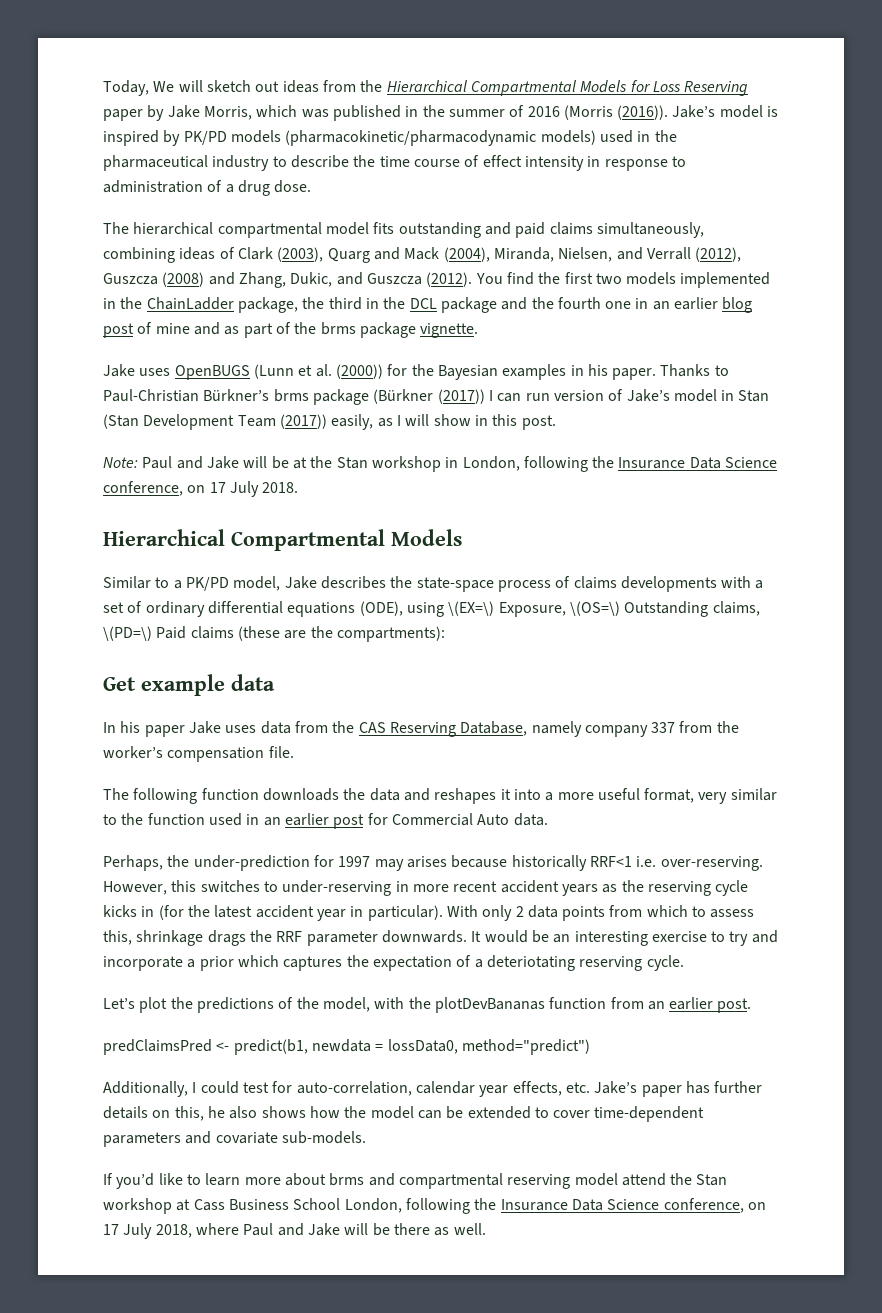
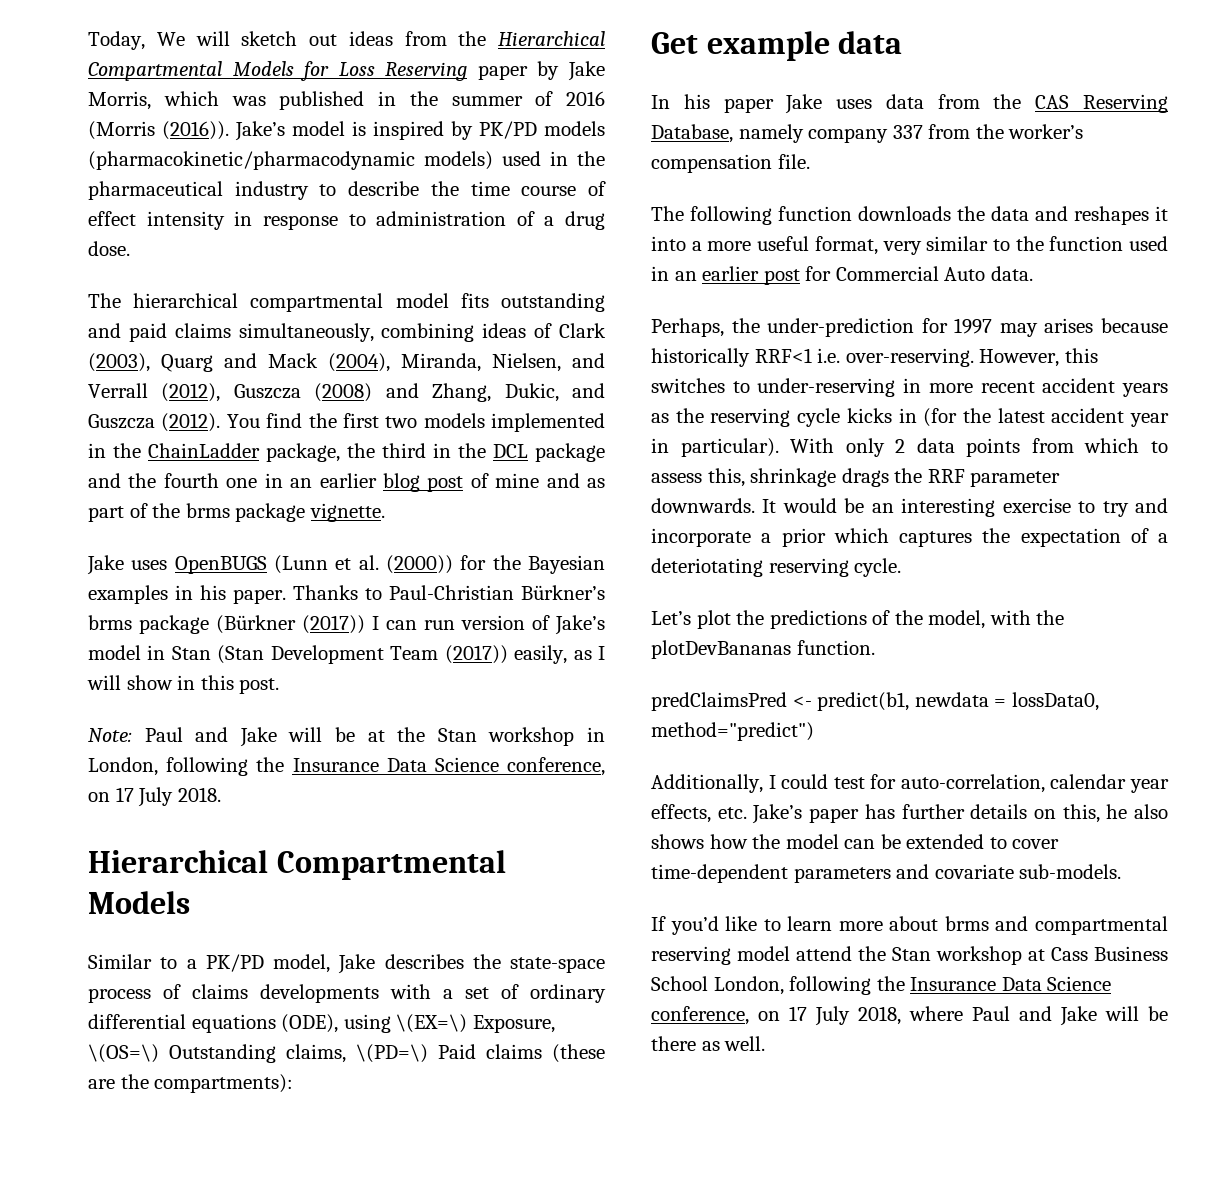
[549,997,752,1013] function from an earlier post. -> [796,640,875,655] function.

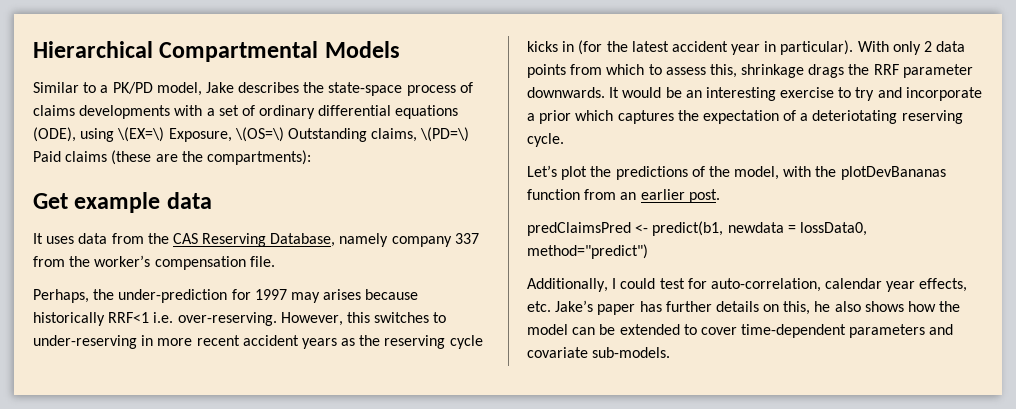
[88,31,605,50] [88,61,605,81] [88,91,605,110] [88,121,605,141] [88,151,605,170] [88,181,606,200] [88,211,605,230] [88,241,130,256] [88,293,605,312] [88,323,606,342] [88,353,605,372] [88,383,605,402] [88,413,605,432] [88,443,605,462] [88,473,606,492] [88,503,385,522] [87,555,605,575] [88,585,605,604] [88,615,605,635] [88,645,606,664] [87,675,280,694] [88,727,606,747] [88,757,605,776] [88,787,221,807] Today, We will sketch out ideas from the Hierarchical Compartmental Models for Loss Reserving paper by Jake Morris, which was published in the summer of 2016 (Morris (2016)). Jake’s model is inspired by PK/PD models (pharmacokinetic/pharmacodynamic models) used in the pharmaceutical industry to describe the time course of effect intensity in response to administration of a drug dose. // The hierarchical compartmental model fits outstanding and paid claims simultaneously, combining ideas of Clark (2003), Quarg and Mack (2004), Miranda, Nielsen, and Verrall (2012), Guszcza (2008) and Zhang, Dukic, and Guszcza (2012). You find the first two models implemented in the ChainLadder package, the third in the DCL package and the fourth one in an earlier blog post of mine and as part of the brms package vignette. // Jake uses OpenBUGS (Lunn et al. (2000)) for the Bayesian examples in his paper. Thanks to Paul-Christian Bürkner’s brms package (Bürkner (2017)) I can run version of Jake’s model in Stan (Stan Development Team (2017)) easily, as I will show in this post. // Note: Paul and Jake will be at the Stan workshop in London, following the Insurance Data Science conference, on 17 July 2018. // -> (33, 49) none
[651,94,823,114] In his paper Jake -> [33,233,43,244] It
[651,206,1168,225] [651,236,1168,255] [651,266,1033,285] // The following function downloads the data and reshapes it into a more useful format, very similar to the function used in an earlier post for Commercial Auto data. -> (275, 261) none
[796,640,875,655] function. -> [527,189,720,203] function from an earlier post.
[651,916,1168,935] [651,946,1168,965] [651,976,1112,995] [651,1006,1168,1026] [651,1036,766,1051] // If you’d like to learn more about brms and compartmental reserving model attend the Stan workshop at Cass Business School London, following the Insurance Data Science conference, on 17 July 2018, where Paul and Jake will be there as well. -> (671, 352) none

